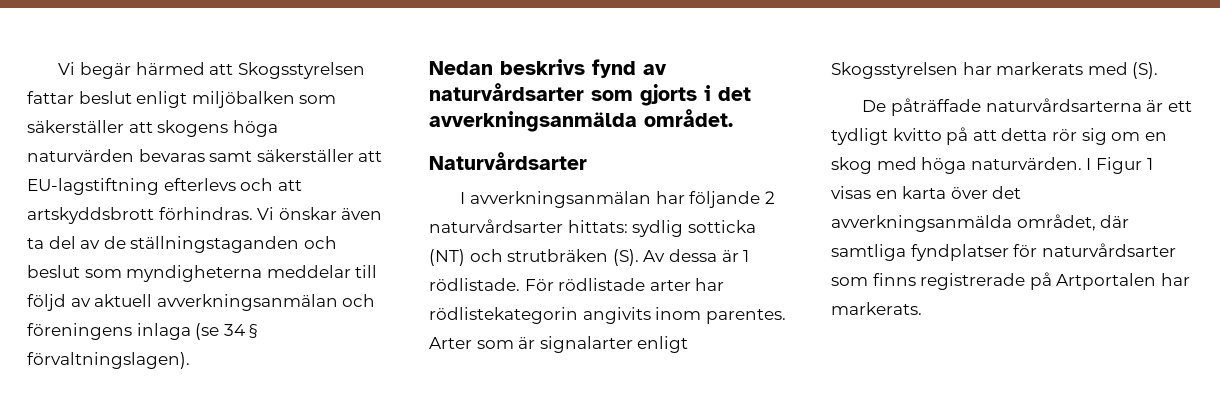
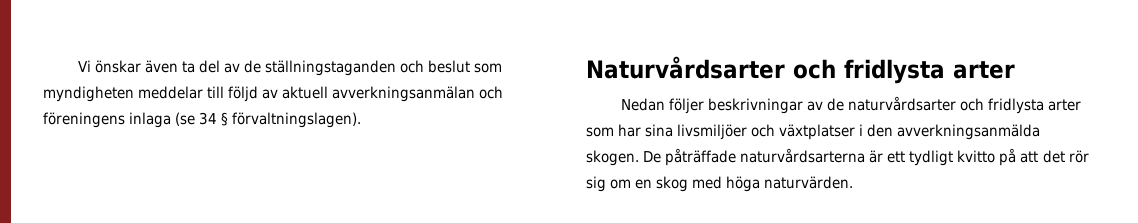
[58,62,365,79] [27,91,337,108] [27,120,278,137] [27,149,383,162] [27,178,302,195] [27,207,275,224] Vi begär härmed att Skogsstyrelsen fattar beslut enligt miljöbalken som säkerställer att skogens höga naturvärden bevaras samt säkerställer att EU-lagstiftning efterlevs och att artskyddsbrott förhindras. Vi -> [77,60,91,72] Vi
[126,265,263,282] myndigheterna -> [43,86,134,102] myndigheten
[429,59,667,78] [429,83,751,106] [429,109,733,132] [429,152,587,170] [460,191,775,208] [429,219,756,237] [429,249,750,266] [429,278,725,291] [429,307,786,324] [429,336,689,353] [831,62,1159,79] Nedan beskrivs fynd av naturvårdsarter som gjorts i det avverkningsanmälda området. // Naturvårdsarter // I avverkningsanmälan har följande 2 naturvårdsarter hittats: sydlig sotticka (NT) och strutbräken (S). Av dessa är 1 rödlistade. För rödlistade arter har rödlistekategorin angivits inom parentes. Arter som är signalarter enligt Skogsstyrelsen har markerats med (S). // -> [586,56,1015,84] [620,96,1082,114] [586,124,1041,140] [586,150,639,166] Naturvårdsarter och fridlysta arter // Nedan följer beskrivningar av de naturvårdsarter och fridlysta arter som har sina livsmiljöer och växtplatser i den avverkningsanmälda skogen.
[1001,128,1048,141] detta -> [1042,150,1065,163] det
[1086,157,1153,174] [831,186,1022,199] [831,214,1130,232] [831,243,1176,261] [831,272,1190,290] [831,302,922,315] I Figur 1 visas en karta över det avverkningsanmälda området, där samtliga fyndplatser för naturvårdsarter som finns registrerade på Artportalen har markerats. -> (854, 182) none

